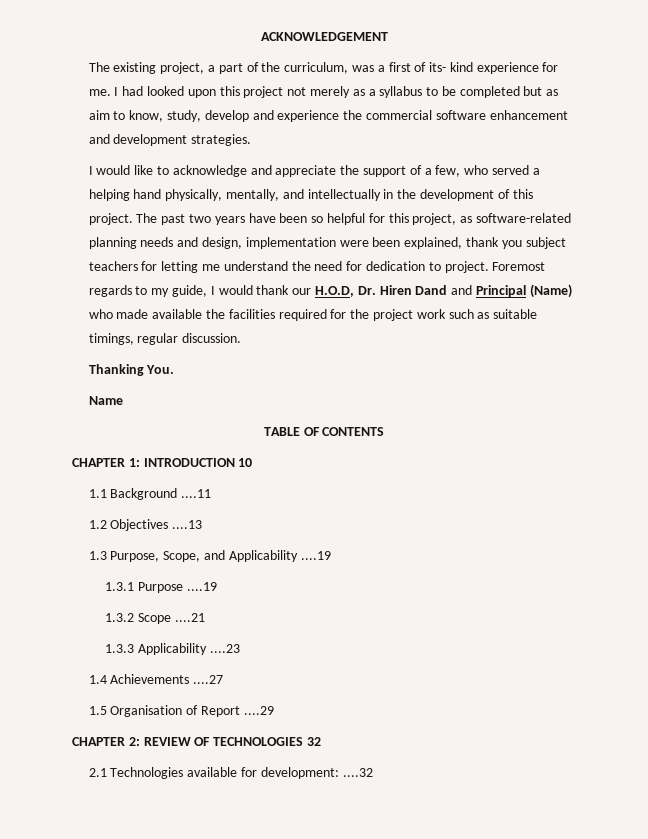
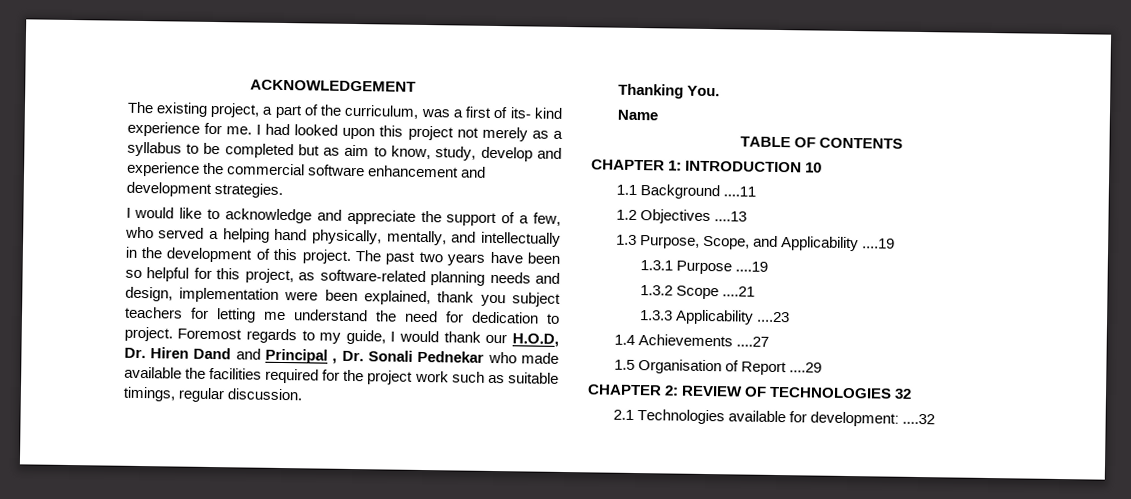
[529,284,572,298] (Name) -> [332,350,485,364] , Dr. Sonali Pednekar

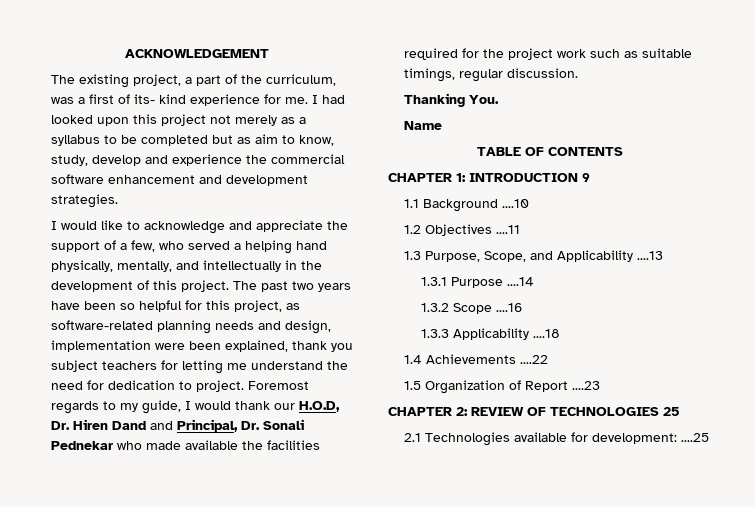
[264,348,338,364] Principal , -> [177,419,239,432] Principal,
[805,162,823,173] 10 -> [582,173,590,182] 9
[722,186,756,197] ....11 -> [502,199,530,208] ....10
[713,211,747,222] ....13 -> [496,225,521,234] ....11
[861,238,895,249] ....19 -> [637,251,664,260] ....13
[735,261,769,272] ....19 -> [506,277,534,286] ....14
[722,286,756,297] ....21 -> [495,303,522,312] ....16
[756,311,791,323] ....23 -> [532,329,560,338] ....18
[735,336,769,347] ....27 -> [520,355,549,364] ....22
[637,359,722,375] Organisation -> [425,380,506,394] Organization
[788,362,822,373] ....29 -> [572,381,601,390] ....23
[894,388,913,399] 32 -> [663,407,680,416] 25
[901,413,935,425] ....32 -> [681,433,710,442] ....25

